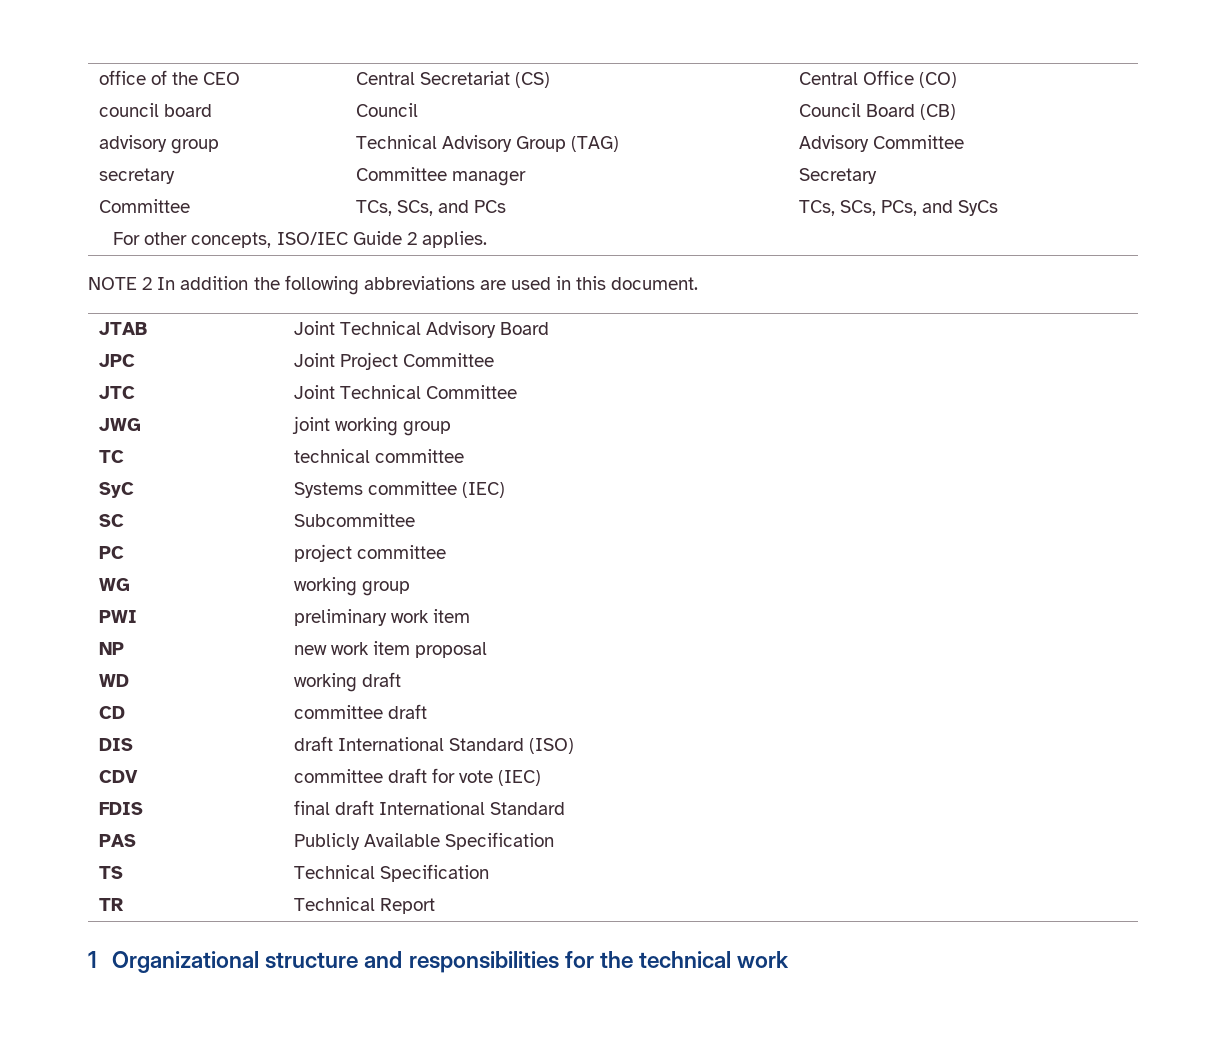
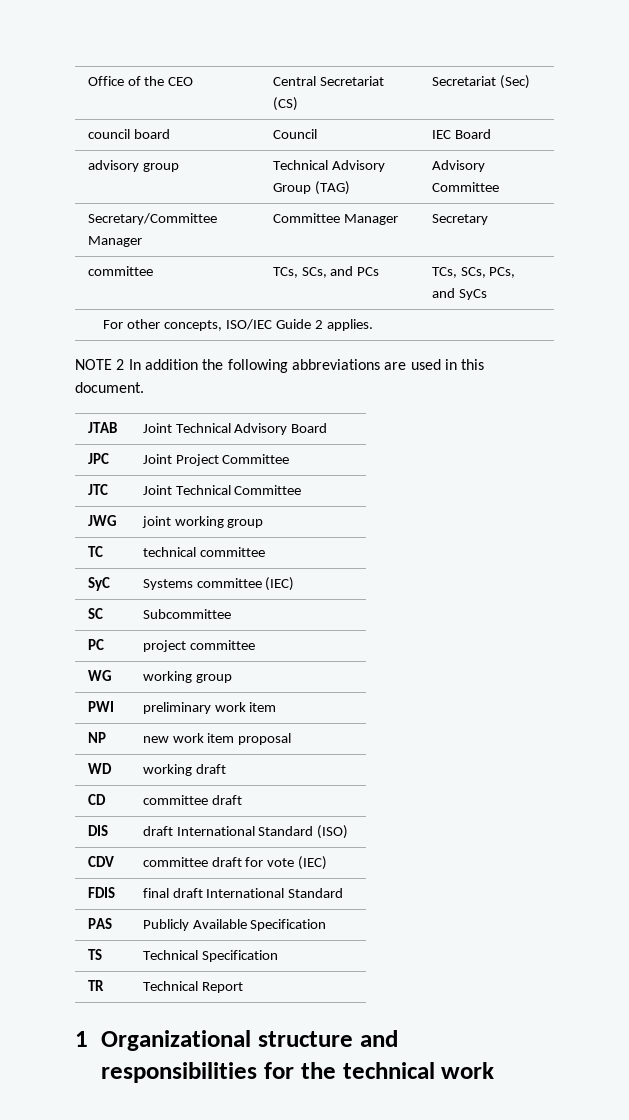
[98,70,146,85] office -> [87,76,124,86] Office
[798,70,957,88] Central Office (CO) -> [431,75,530,89] Secretariat (Sec)
[798,103,956,120] Council Board (CB) -> [431,129,491,139] IEC Board
[98,168,175,184] [355,167,526,186] secretary | Committee manager -> [87,213,217,225] [87,236,142,247] [272,213,398,225] Secretary/Committee Manager | Committee Manager
[98,199,190,213] Committee -> [87,266,153,276] committee

